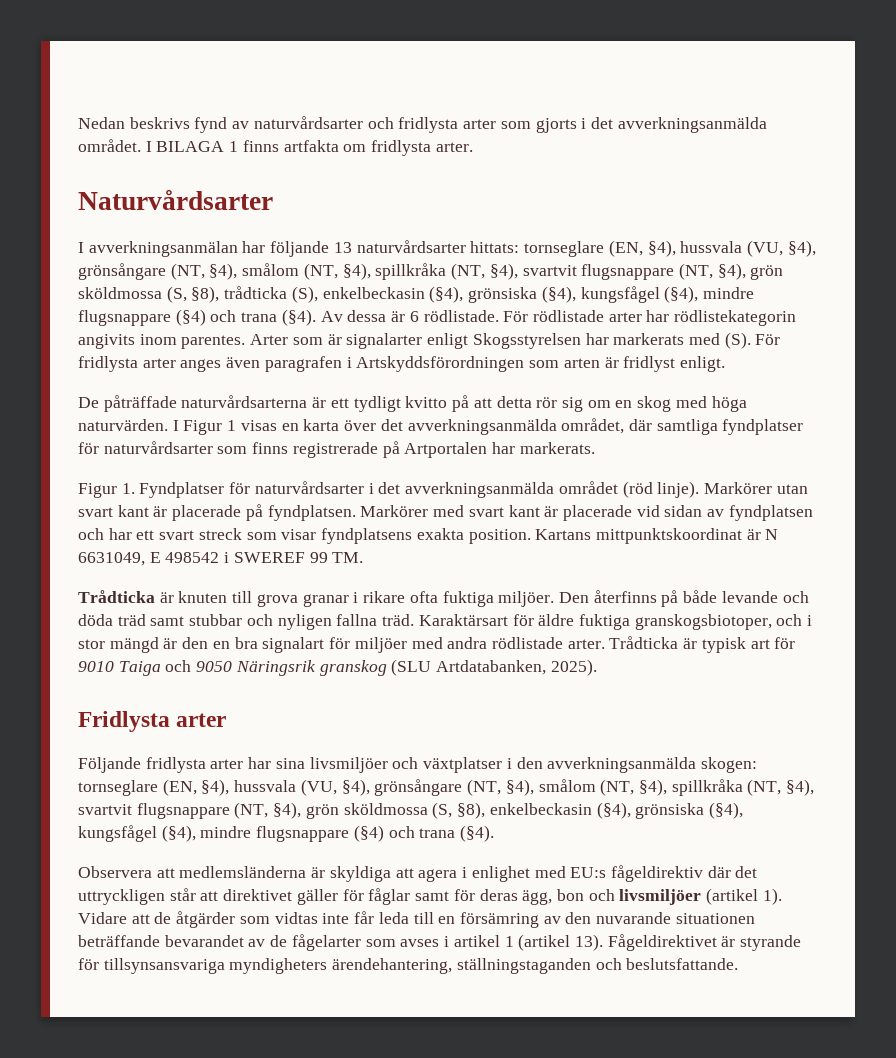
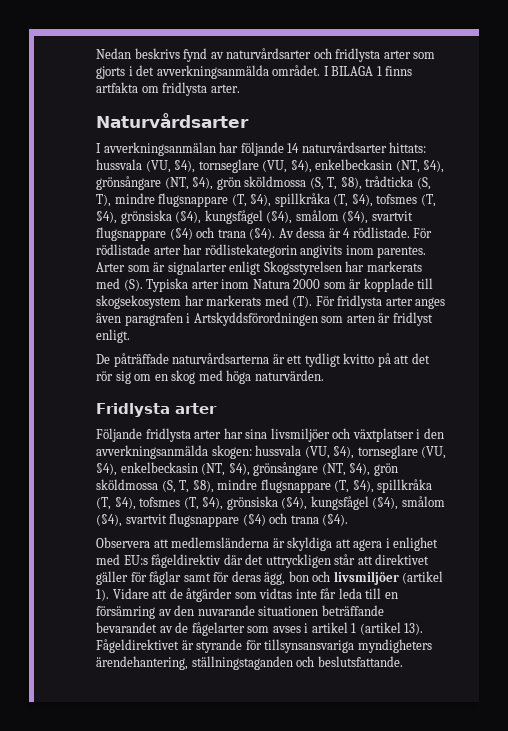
[333,242,352,253] 13 -> [287,143,300,153] 14
[524,240,816,257] [78,263,784,280] [78,286,187,303] tornseglare (EN, §4), hussvala (VU, §4), grönsångare (NT, §4), smålom (NT, §4), spillkråka (NT, §4), svartvit flugsnappare (NT, §4), grön sköldmossa (S, -> [96,159,445,173] [96,176,338,190] hussvala (VU, §4), tornseglare (VU, §4), enkelbeckasin (NT, §4), grönsångare (NT, §4), grön sköldmossa (S, T,
[291,286,754,303] (S), enkelbeckasin (§4), grönsiska (§4), kungsfågel (§4), mindre -> [416,177,431,190] [96,193,436,207] [96,210,413,224] (S, T), mindre flugsnappare (T, §4), spillkråka (T, §4), tofsmes (T, §4), grönsiska (§4), kungsfågel (§4), smålom (§4), svartvit
[409,311,419,322] 6 -> [343,228,351,238] 4
(751, 340) none -> [146,278,434,292] [96,295,313,309] Typiska arter inom Natura 2000 som är kopplade till skogsekosystem har markerats med (T).
[496,396,532,408] detta -> [411,353,430,364] det
[172,418,804,435] [78,441,595,458] [78,481,808,498] [78,504,813,521] [78,528,779,544] [78,552,364,566] [78,590,809,607] [78,614,813,630] [78,636,796,653] [78,659,597,676] I Figur 1 visas en karta över det avverkningsanmälda området, där samtliga fyndplatser för naturvårdsarter som finns registrerade på Artportalen har markerats. // Figur 1. Fyndplatser för naturvårdsarter i det avverkningsanmälda området (röd linje). Markörer utan svart kant är placerade på fyndplatsen. Markörer med svart kant är placerade vid sidan av fyndplatsen och har ett svart streck som visar fyndplatsens exakta position. Kartans mittpunktskoordinat är N 6631049, E 498542 i SWEREF 99 TM. // Trådticka är knuten till grova granar i rikare ofta fuktiga miljöer. Den återfinns på både levande och döda träd samt stubbar och nyligen fallna träd. Karaktärsart för äldre fuktiga granskogsbiotoper, och i stor mängd är den en bra signalart för miljöer med andra rödlistade arter. Trådticka är typisk art för 9010 Taiga och 9050 Näringsrik granskog (SLU Artdatabanken, 2025). -> (324, 375) none
[78,779,815,796] [78,802,743,819] [78,825,252,842] tornseglare (EN, §4), hussvala (VU, §4), grönsångare (NT, §4), smålom (NT, §4), spillkråka (NT, §4), svartvit flugsnappare (NT, §4), grön sköldmossa (S, §8), enkelbeckasin (§4), grönsiska (§4), kungsfågel (§4), mindre -> [255,445,447,459] [96,462,398,476] [96,479,433,493] [96,496,445,510] [96,514,167,527] hussvala (VU, §4), tornseglare (VU, §4), enkelbeckasin (NT, §4), grönsångare (NT, §4), grön sköldmossa (S, T, §8), mindre flugsnappare (T, §4), spillkråka (T, §4), tofsmes (T, §4), grönsiska (§4), kungsfågel (§4), smålom (§4), svartvit

